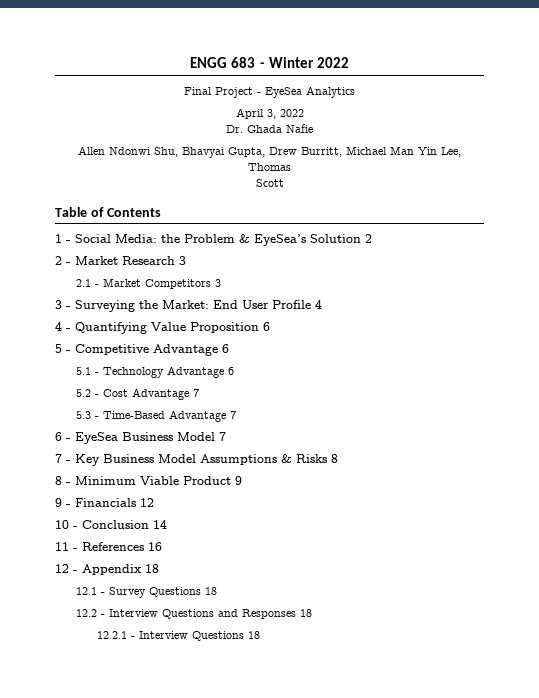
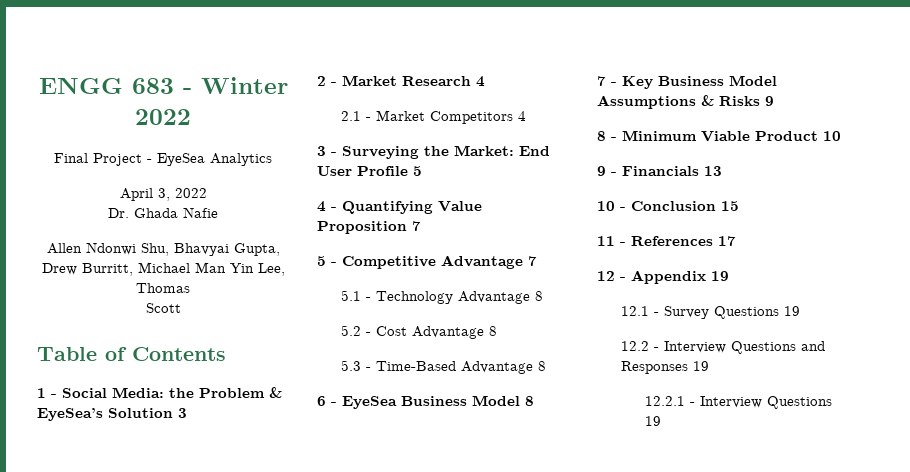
[365,234,372,243] 2 -> [178,408,187,418] 3
[179,256,186,265] 3 -> [476,76,485,87] 4
[214,279,221,287] 3 -> [518,111,527,121] 4
[315,300,322,309] 4 -> [413,166,422,176] 5
[263,322,270,331] 6 -> [412,221,421,231] 7
[222,344,229,353] 6 -> [528,256,537,266] 7
[227,367,234,375] 6 -> [535,291,544,301] 8
[192,389,199,397] 7 -> [489,326,498,336] 8
[229,411,236,419] 7 -> [538,361,547,371] 8
[219,432,226,441] 7 -> [525,396,534,406] 8
[331,454,338,463] 8 -> [765,96,774,106] 9
[235,476,242,485] 9 -> [823,131,841,141] 10
[140,498,154,507] 12 -> [704,166,722,176] 13
[153,520,167,529] 14 -> [721,201,739,211] 15
[148,542,162,551] 16 -> [718,236,736,246] 17
[145,564,159,573] 18 -> [711,271,729,281] 19
[204,587,217,595] 18 -> [784,306,801,316] 19
[299,609,312,617] 18 -> [693,361,710,371] 19
[247,631,260,639] 18 -> [645,416,662,426] 19

